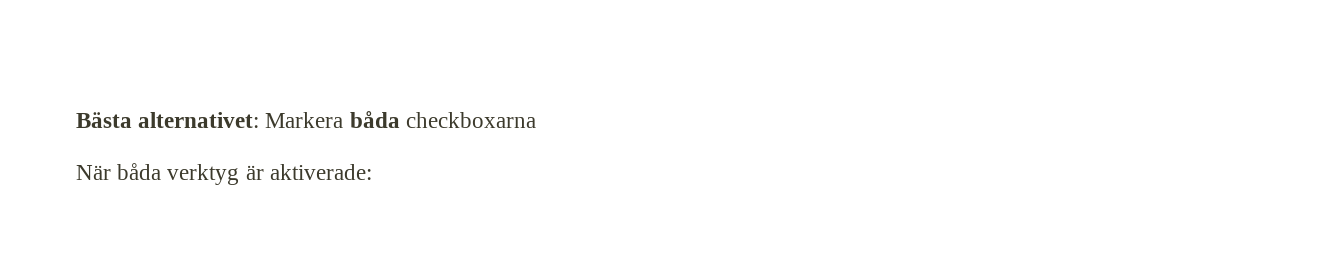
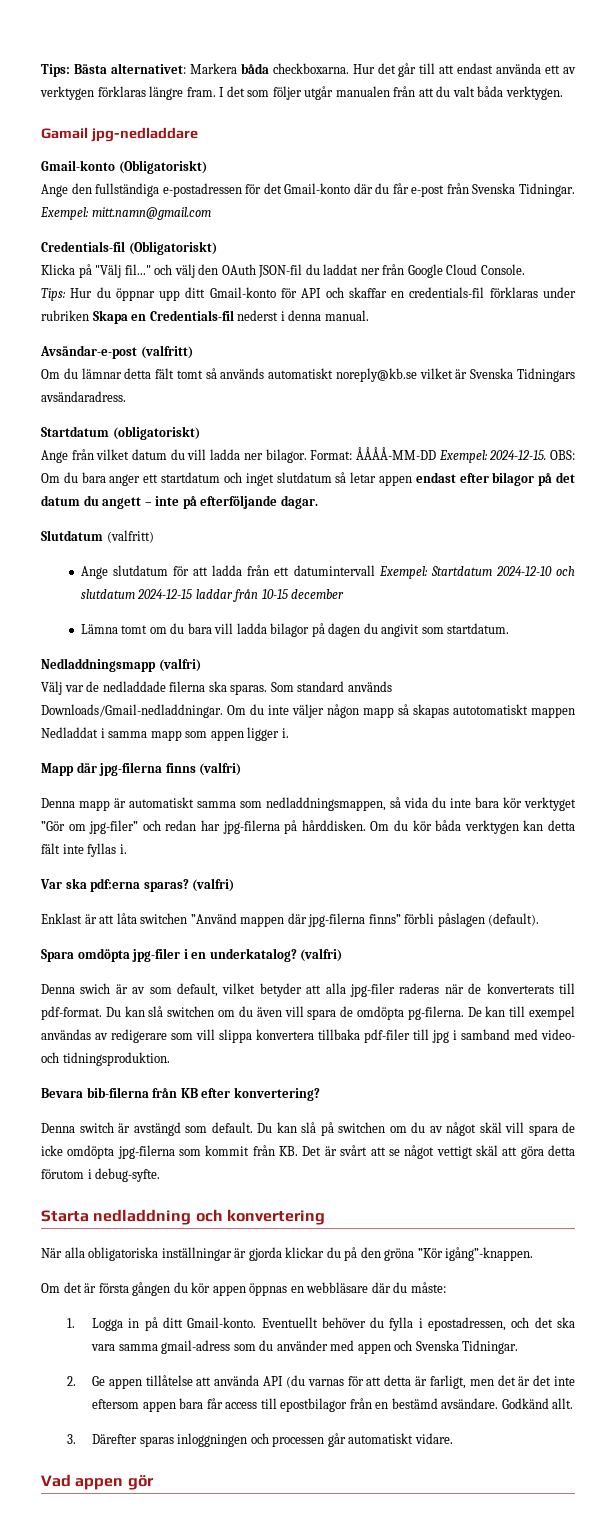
(76, 120) none -> [41,64,70,77] Tips:
[405,112,536,128] [76,163,372,185] checkboxarna // När båda verktyg är aktiverade: -> [272,63,577,77] [40,86,563,100] [41,127,198,142] [41,160,207,174] [41,183,576,197] [40,207,211,220] [41,241,217,255] [41,264,525,278] [41,287,576,301] [41,310,369,324] [40,345,193,359] [41,368,575,382] [41,391,126,402] [41,426,200,440] [41,447,575,463] [41,472,575,486] [41,495,318,509] [41,530,154,543] [80,565,576,579] [80,589,345,602] [80,623,510,637] [41,658,201,672] [41,681,392,695] [41,704,575,718] [41,727,289,741] [41,762,242,776] [41,797,576,811] [41,820,576,834] [41,843,127,857] [40,878,235,892] [41,913,540,927] [41,948,343,962] [41,983,575,997] [41,1006,575,1020] [41,1029,575,1043] [41,1052,170,1066] [41,1087,320,1101] [41,1122,575,1136] [41,1145,576,1159] [41,1168,161,1182] [41,1209,325,1225] [41,1247,534,1261] [41,1282,446,1296] [66,1317,576,1331] [90,1340,519,1354] [66,1375,575,1389] [91,1398,574,1412] [66,1433,453,1447] [41,1474,154,1490] checkboxarna. Hur det går till att endast använda ett av verktygen förklaras längre fram. I det som följer utgår manualen från att du valt båda verktygen. // Gamail jpg-nedladdare // Gmail-konto (Obligatoriskt) // Ange den fullständiga e-postadressen för det Gmail-konto där du får e-post från Svenska Tidningar. Exempel: mitt.namn@gmail.com // Credentials-fil (Obligatoriskt) // Klicka på "Välj fil..." och välj den OAuth JSON-fil du laddat ner från Google Cloud Console. // Tips: Hur du öppnar upp ditt Gmail-konto för API och skaffar en credentials-fil förklaras under rubriken Skapa en Credentials-fil nederst i denna manual. // Avsändar-e-post (valfritt) // Om du lämnar detta fält tomt så används automatiskt noreply@kb.se vilket är Svenska Tidningars avsändaradress. // Startdatum (obligatoriskt) // Ange från vilket datum du vill ladda ner bilagor. Format: ÅÅÅÅ-MM-DD Exempel: 2024-12-15. OBS: Om du bara anger ett startdatum och inget slutdatum så letar appen endast efter bilagor på det datum du angett – inte på efterföljande dagar. // Slutdatum (valfritt) // Ange slutdatum för att ladda från ett datumintervall Exempel: Startdatum 2024-12-10 och slutdatum 2024-12-15 laddar från 10-15 december // Lämna tomt om du bara vill ladda bilagor på dagen du angivit som startdatum. // Nedladdningsmapp (valfri) // Välj var de nedladdade filerna ska sparas. Som standard används Downloads/Gmail-nedladdningar. Om du inte väljer någon mapp så skapas autotomatiskt mappen Nedladdat i samma mapp som appen ligger i. // Mapp där jpg-filerna finns (valfri) // Denna mapp är automatiskt samma som nedladdningsmappen, så vida du inte bara kör verktyget ”Gör om jpg-filer” och redan har jpg-filerna på hårddisken. Om du kör båda verktygen kan detta fält inte fyllas i. // Var ska pdf:erna sparas? (valfri) // Enklast är att låta switchen ”Använd mappen där jpg-filerna finns” förbli påslagen (default). // Spara omdöpta jpg-filer i en underkatalog? (valfri) // Denna swich är av som default, vilket betyder att alla jpg-filer raderas när de konverterats till pdf-format. Du kan slå switchen om du även vill spara de omdöpta pg-filerna. De kan till exempel användas av redigerare som vill slippa konvertera tillbaka pdf-filer till jpg i samband med video- och tidningsproduktion. // Bevara bib-filerna från KB efter konvertering? // Denna switch är avstängd som default. Du kan slå på switchen om du av något skäl vill spara de icke omdöpta jpg-filerna som kommit från KB. Det är svårt att se något vettigt skäl att göra detta förutom i debug-syfte. // Starta nedladdning och konvertering // När alla obligatoriska inställningar är gjorda klickar du på den gröna ”Kör igång”-knappen. // Om det är första gången du kör appen öppnas en webbläsare där du måste: // 1. Logga in på ditt Gmail-konto. Eventuellt behöver du fylla i epostadressen, och det ska vara samma gmail-adress som du använder med appen och Svenska Tidningar. // 2. Ge appen tillåtelse att använda API (du varnas för att detta är farligt, men det är det inte eftersom appen bara får access till epostbilagor från en bestämd avsändare. Godkänd allt. // 3. Därefter sparas inloggningen och processen går automatiskt vidare. // Vad appen gör

